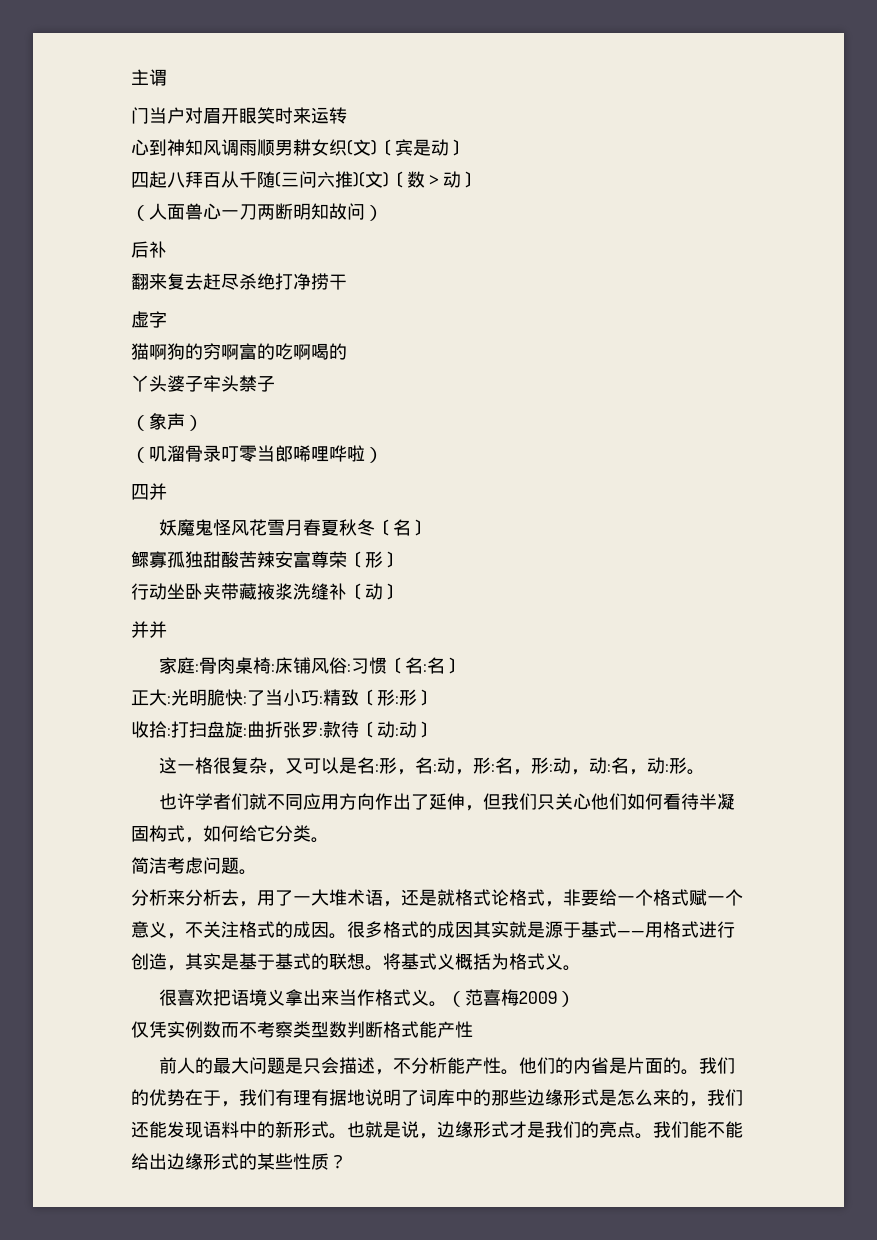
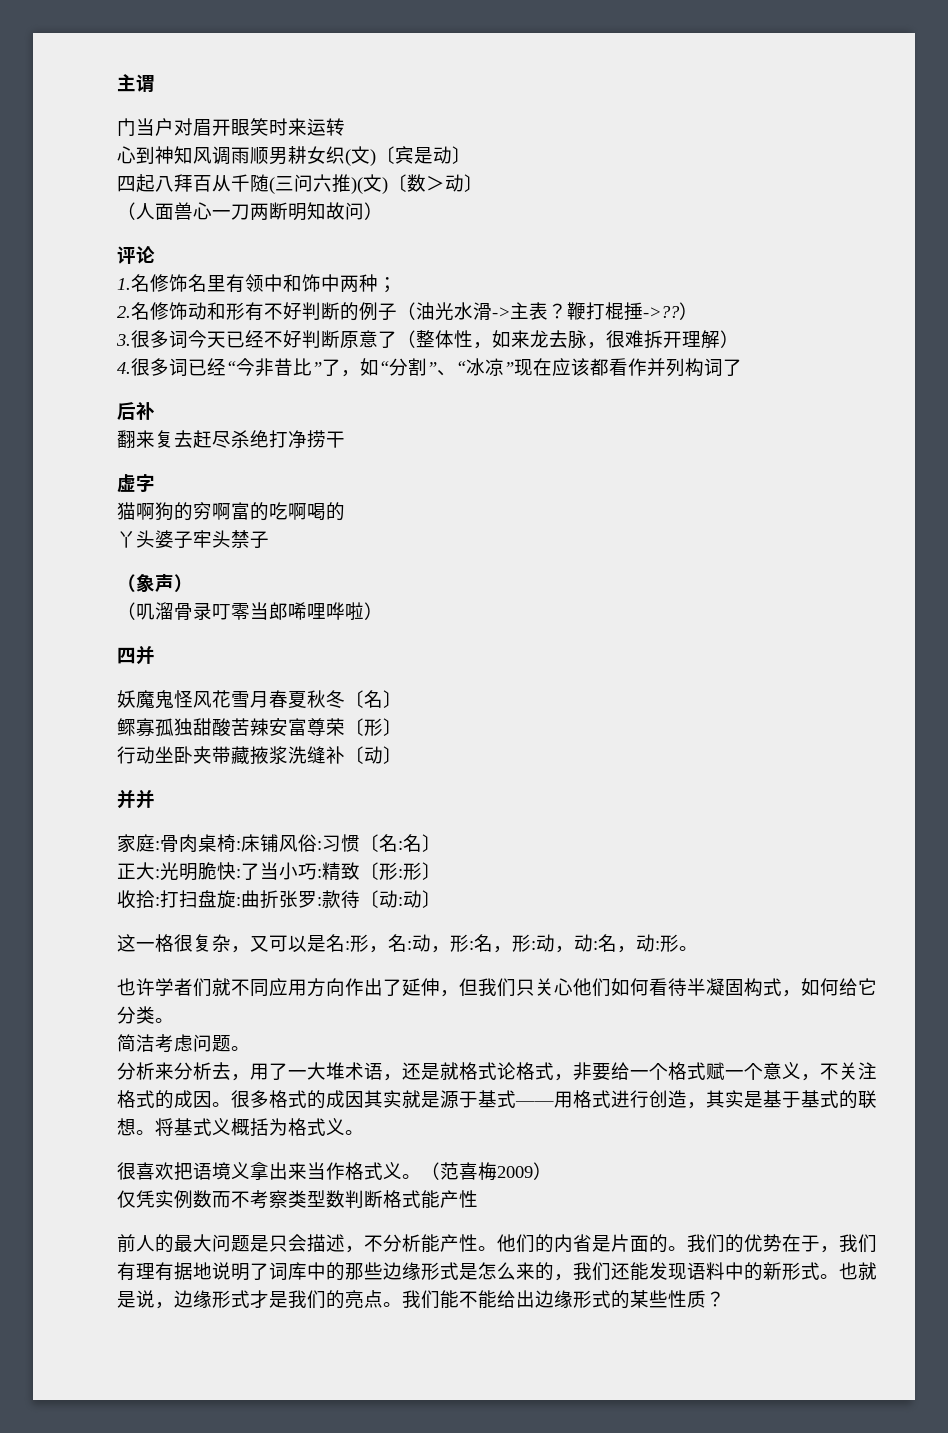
(383, 213) none -> [117,246,155,264] [117,274,397,293] [117,302,698,321] [116,330,739,349] [117,358,742,377] // 评论 // 1.名修饰名里有领中和饰中两种； // 2.名修饰动和形有不好判断的例子（油光水滑->主表？鞭打棍捶->??） // 3.很多词今天已经不好判断原意了（整体性，如来龙去脉，很难拆开理解） // 4.很多词已经“今非昔比”了，如“分割”、“冰凉”现在应该都看作并列构词了

